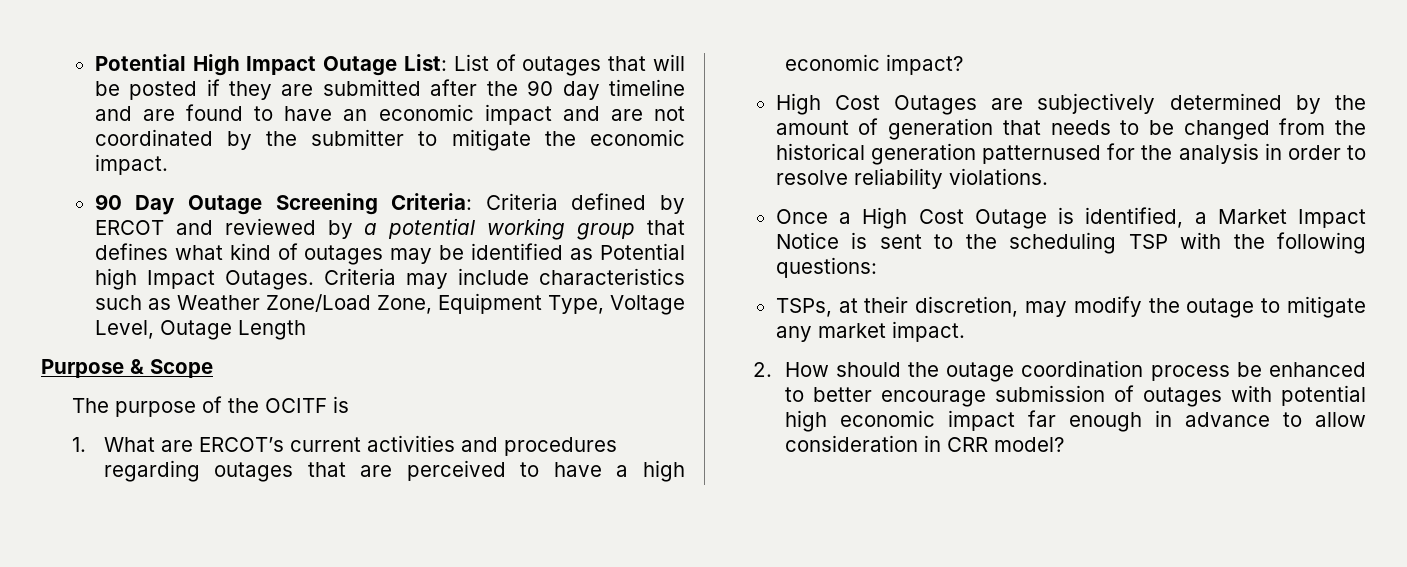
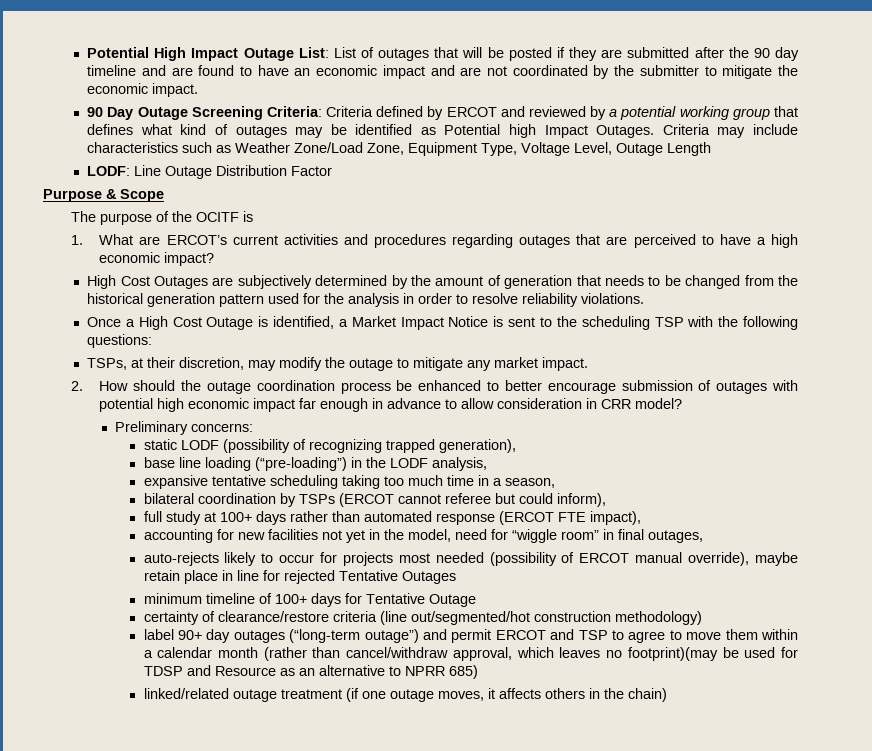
(306, 330) none -> [87,165,333,179] // LODF: Line Outage Distribution Factor
[982,145,1102,164] patternused -> [219,293,300,307] pattern used
(1064, 444) none -> [115,421,254,435] [143,439,516,453] [143,457,487,471] [143,475,555,489] [143,493,606,507] [143,511,641,525] [143,529,703,543] [143,552,798,566] [143,570,456,584] [143,593,476,607] [143,611,702,625] [143,629,799,643] [143,647,799,661] [143,665,478,679] [143,688,667,702] // Preliminary concerns: // static LODF (possibility of recognizing trapped generation), // base line loading (“pre-loading”) in the LODF analysis, // expansive tentative scheduling taking too much time in a season, // bilateral coordination by TSPs (ERCOT cannot referee but could inform), // full study at 100+ days rather than automated response (ERCOT FTE impact), // accounting for new facilities not yet in the model, need for “wiggle room” in final outages, // auto-rejects likely to occur for projects most needed (possibility of ERCOT manual override), maybe retain place in line for rejected Tentative Outages // minimum timeline of 100+ days for Tentative Outage // certainty of clearance/restore criteria (line out/segmented/hot construction methodology) // label 90+ day outages (“long-term outage”) and permit ERCOT and TSP to agree to move them within a calendar month (rather than cancel/withdraw approval, which leaves no footprint)(may be used for TDSP and Resource as an alternative to NPRR 685) // linked/related outage treatment (if one outage moves, it affects others in the chain)

